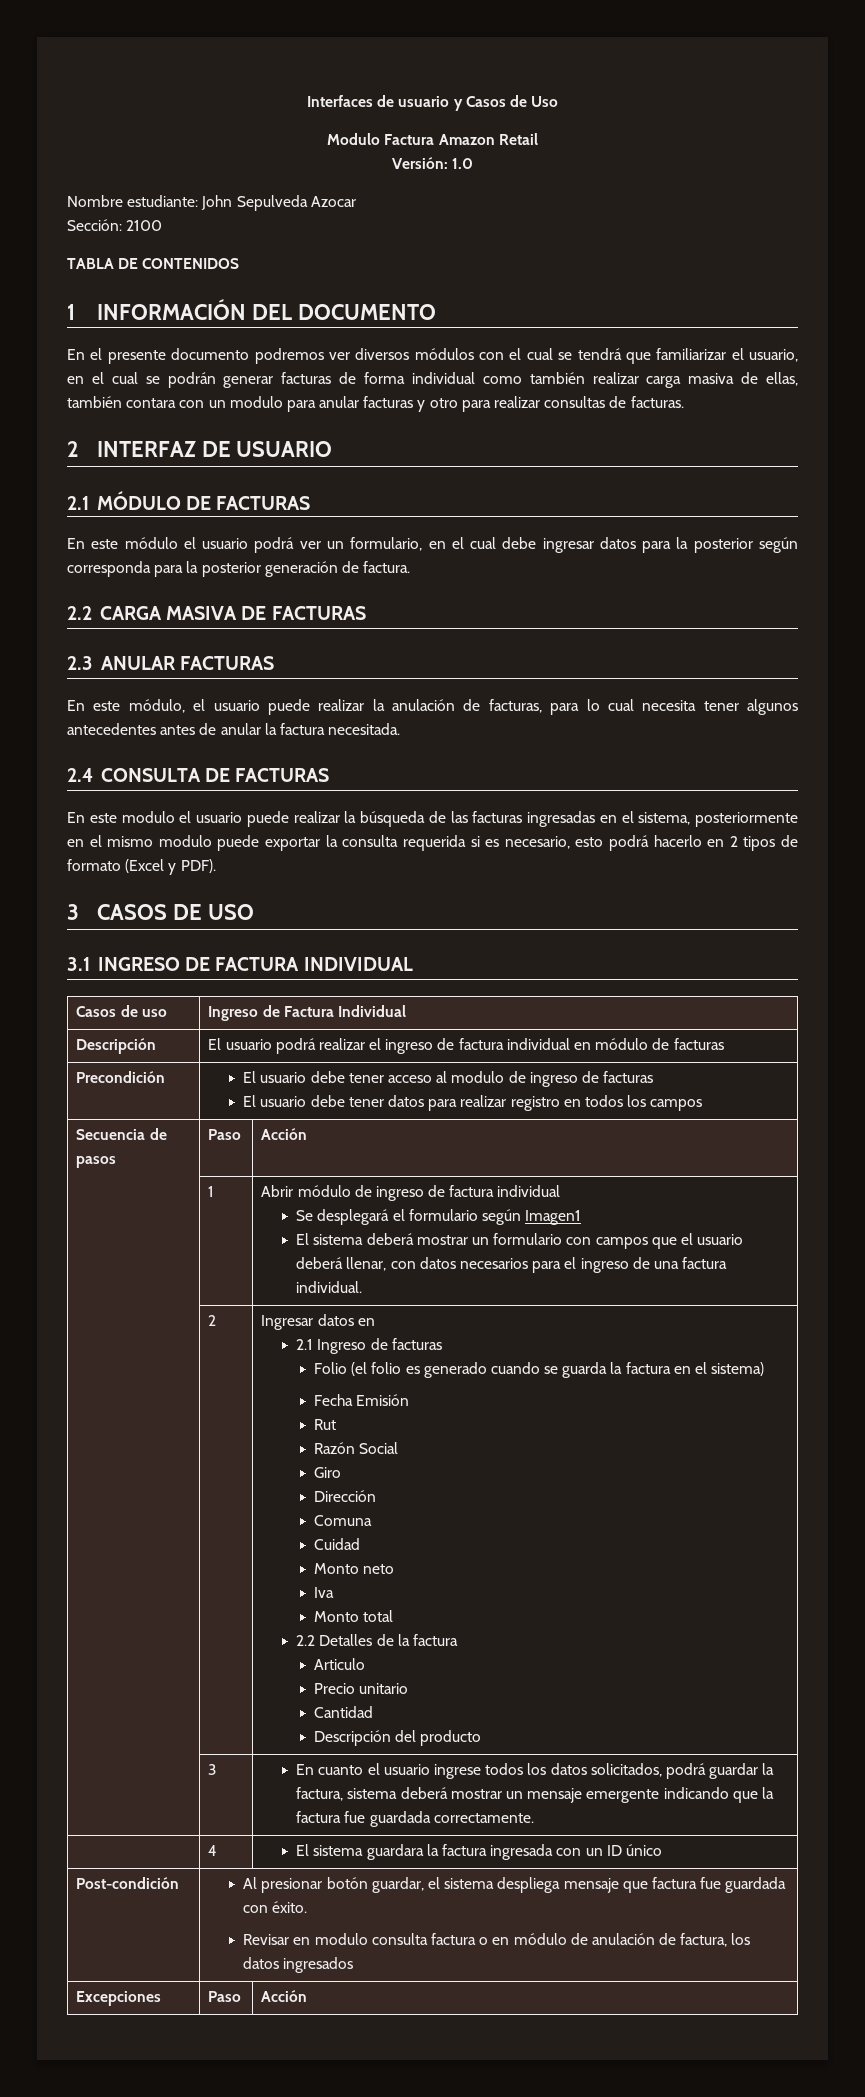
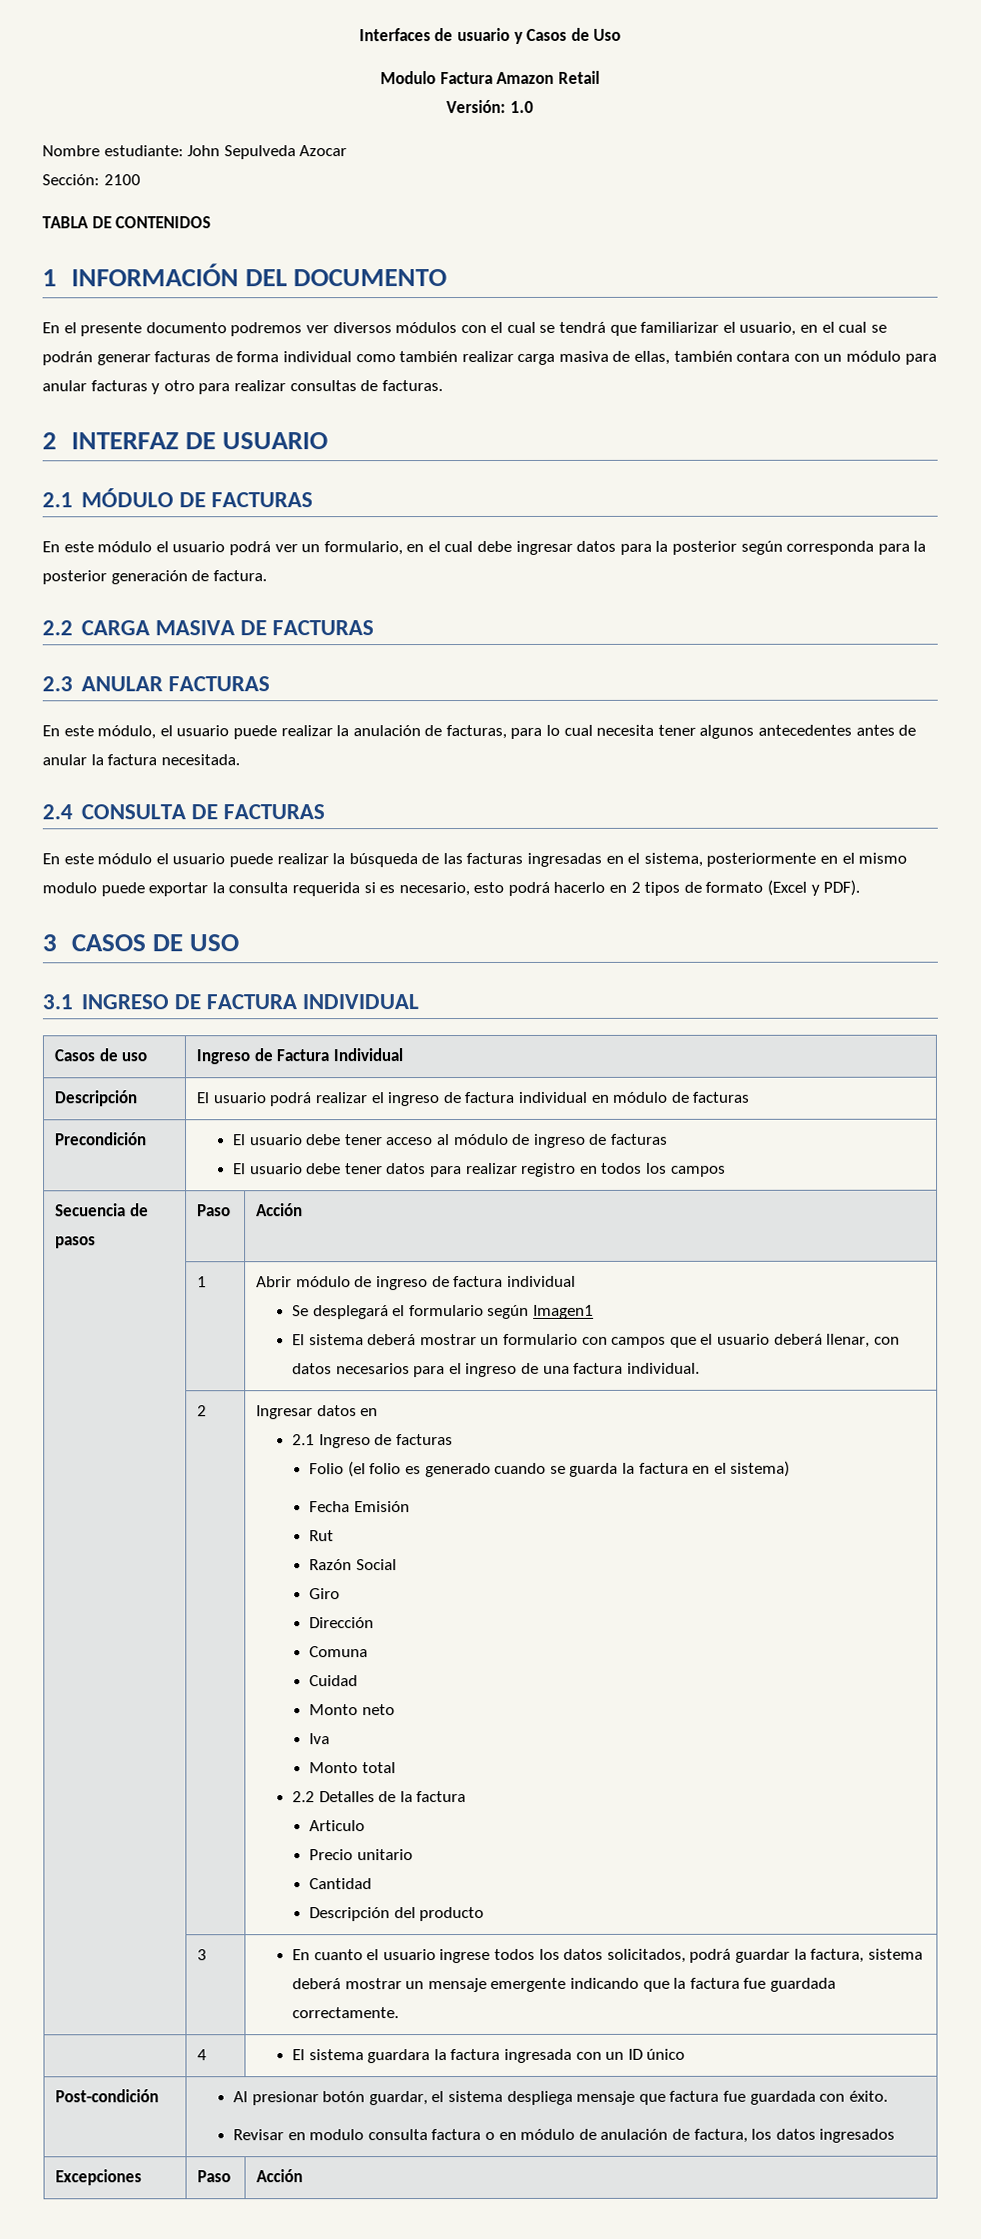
[229,396,283,408] modulo -> [846,350,902,362] módulo
[121,811,175,823] modulo -> [97,853,153,865] módulo
[451,1071,505,1083] modulo -> [453,1133,509,1146] módulo

